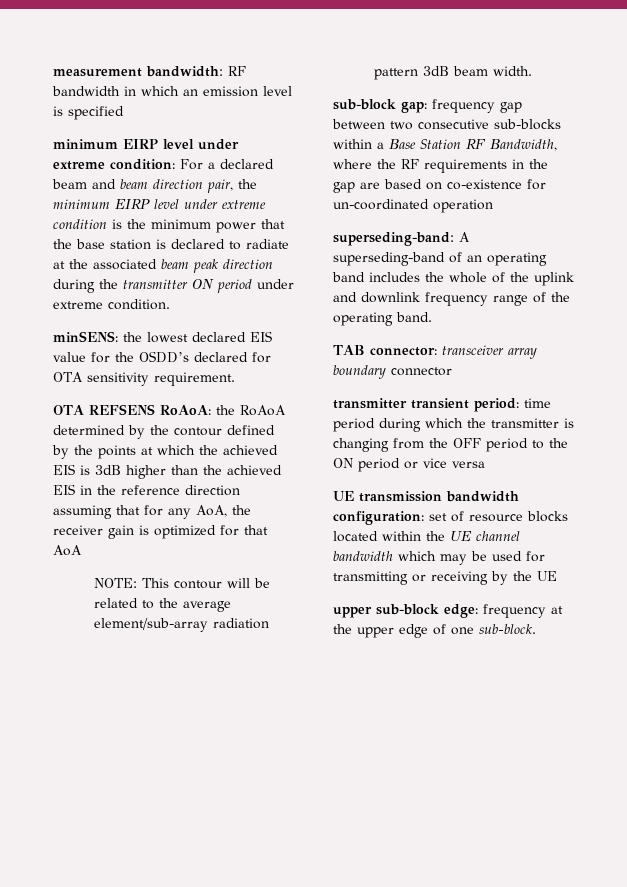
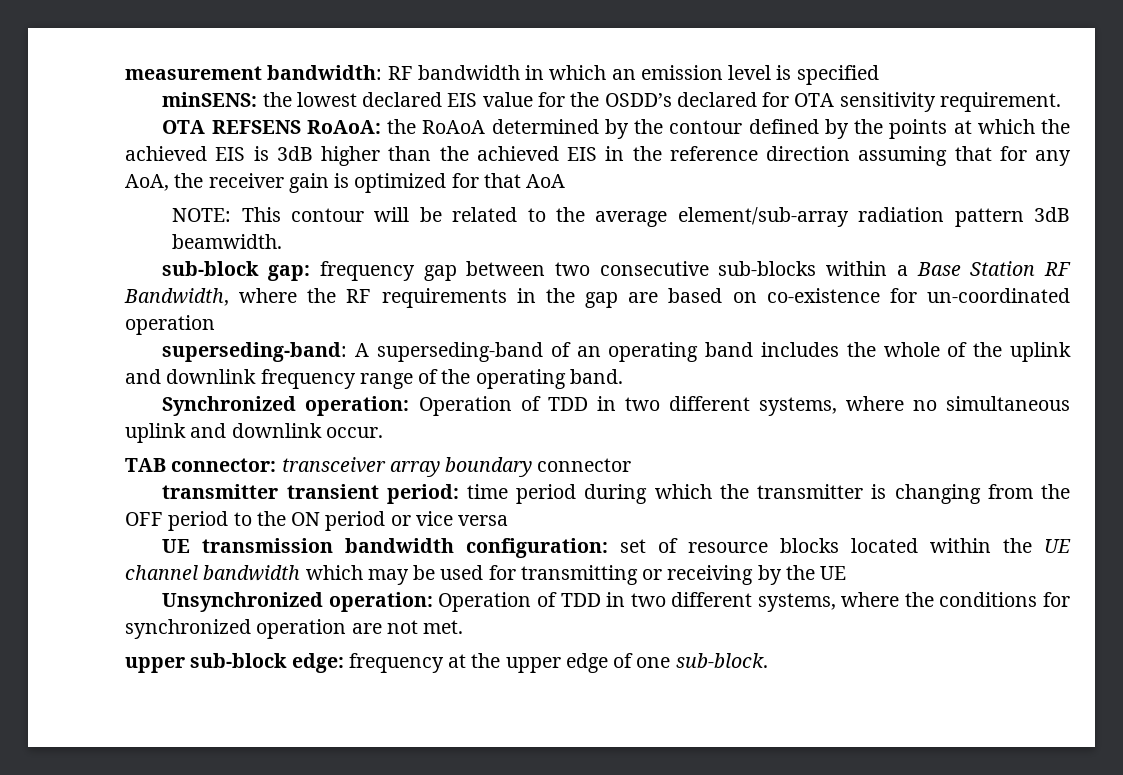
[53,139,239,150] [53,159,274,170] [52,179,257,193] [53,199,266,210] [53,219,285,233] [53,239,289,250] [53,259,273,273] [53,279,294,293] [53,299,170,310] // minimum EIRP level under extreme condition: For a declared beam and beam direction pair, the minimum EIRP level under extreme condition is the minimum power that the base station is declared to radiate at the associated beam peak direction during the transmitter ON period under extreme condition. -> (879, 75) none
[453,66,533,76] beam width. -> [172,234,283,249] beamwidth.
(432, 317) none -> [162,396,1070,416] [125,423,383,443] // Synchronized operation: Operation of TDD in two different systems, where no simultaneous uplink and downlink occur.
(557, 576) none -> [162,592,1070,612] [125,619,464,639] // Unsynchronized operation: Operation of TDD in two different systems, where the conditions for synchronized operation are not met.

